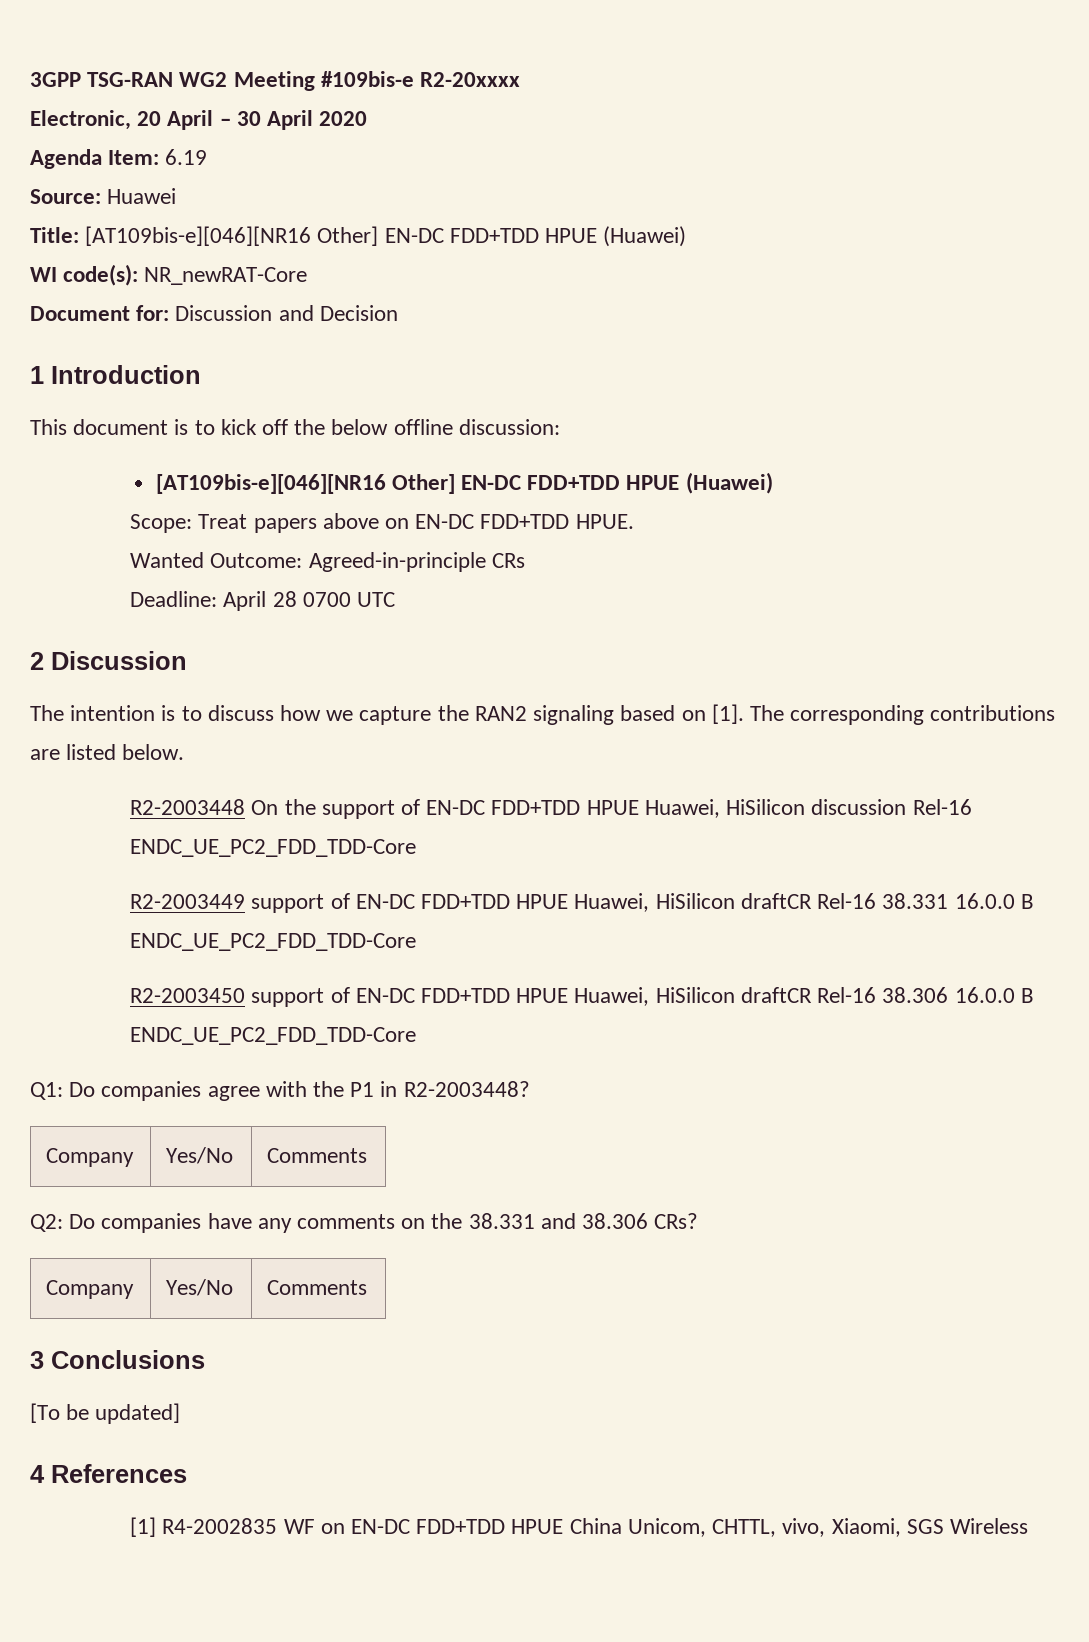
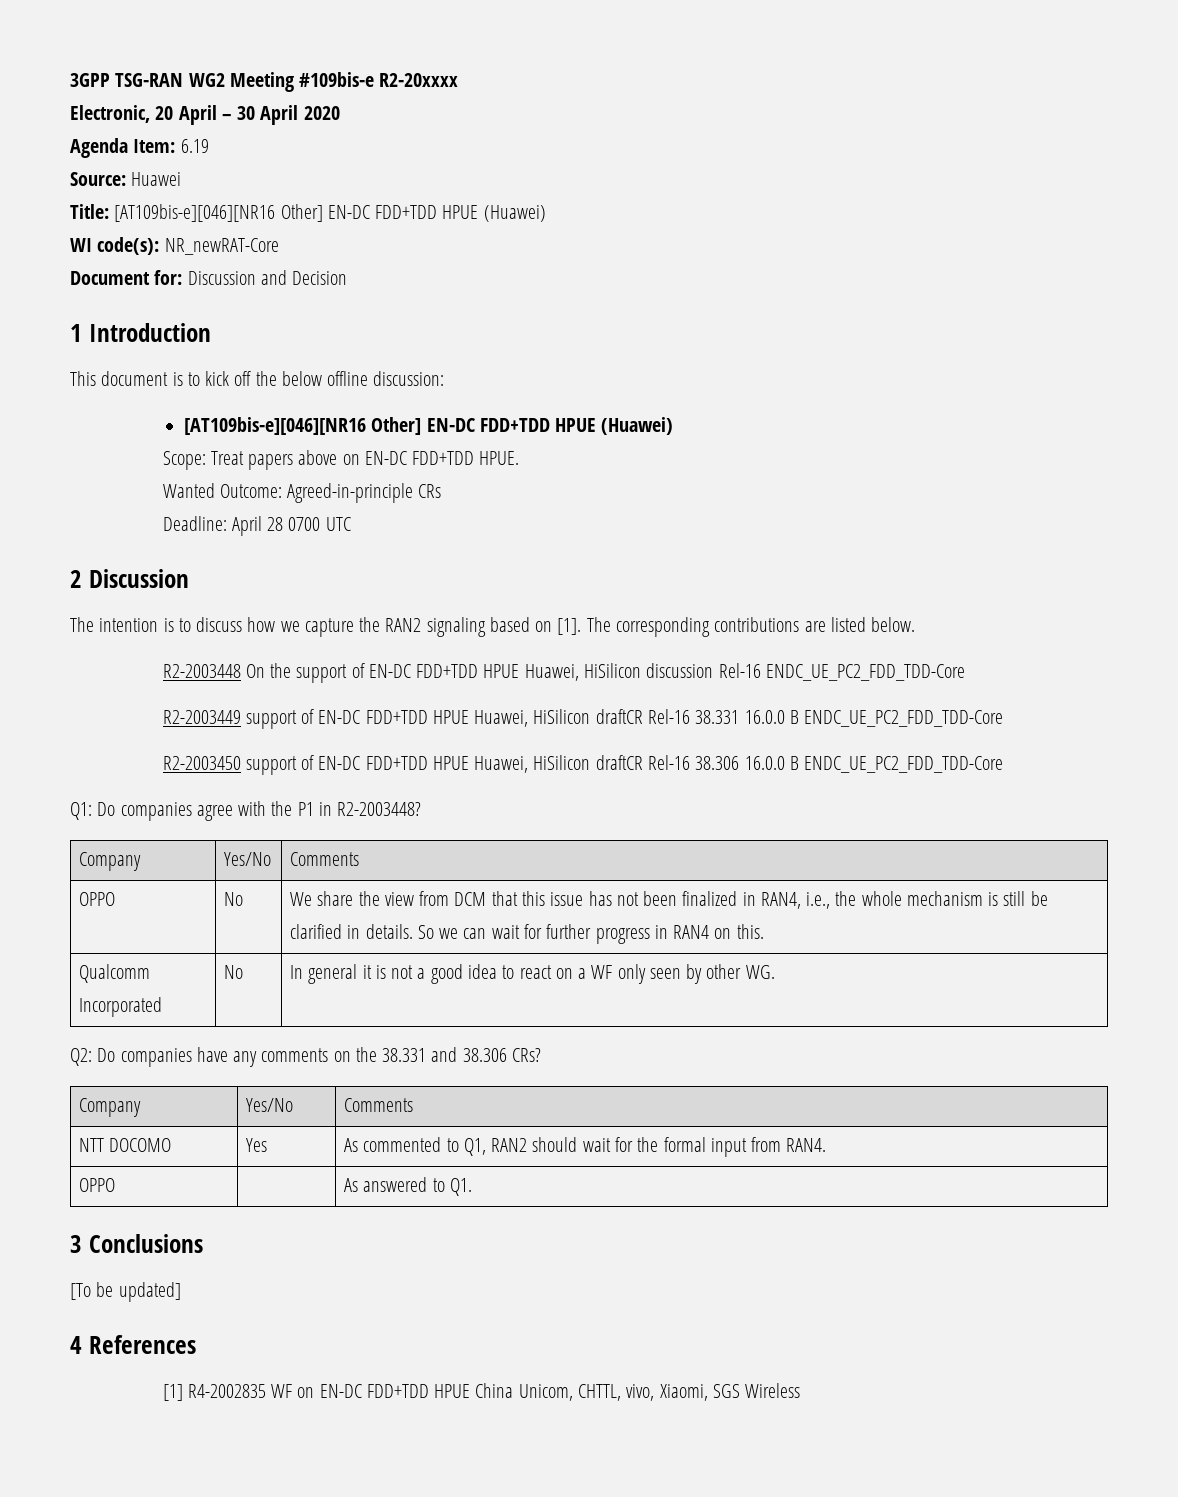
(368, 1155) none -> [79,892,116,906] [224,892,244,906] [290,891,1048,909] [290,924,764,944] [79,964,151,983] [79,997,163,1017] [224,965,244,979] [290,964,775,984] // OPPO | No | We share the view from DCM that this issue has not been finalized in RAN4, i.e., the whole mechanism is still be clarified in details. So we can wait for further progress in RAN4 on this. // Qualcomm Incorporated | No | In general it is not a good idea to react on a WF only seen by other WG.
(368, 1287) none -> [79,1138,172,1152] [246,1138,268,1152] [344,1137,827,1157] [79,1178,116,1192] [344,1177,472,1196] // NTT DOCOMO | Yes | As commented to Q1, RAN2 should wait for the formal input from RAN4. // OPPO | | As answered to Q1.

